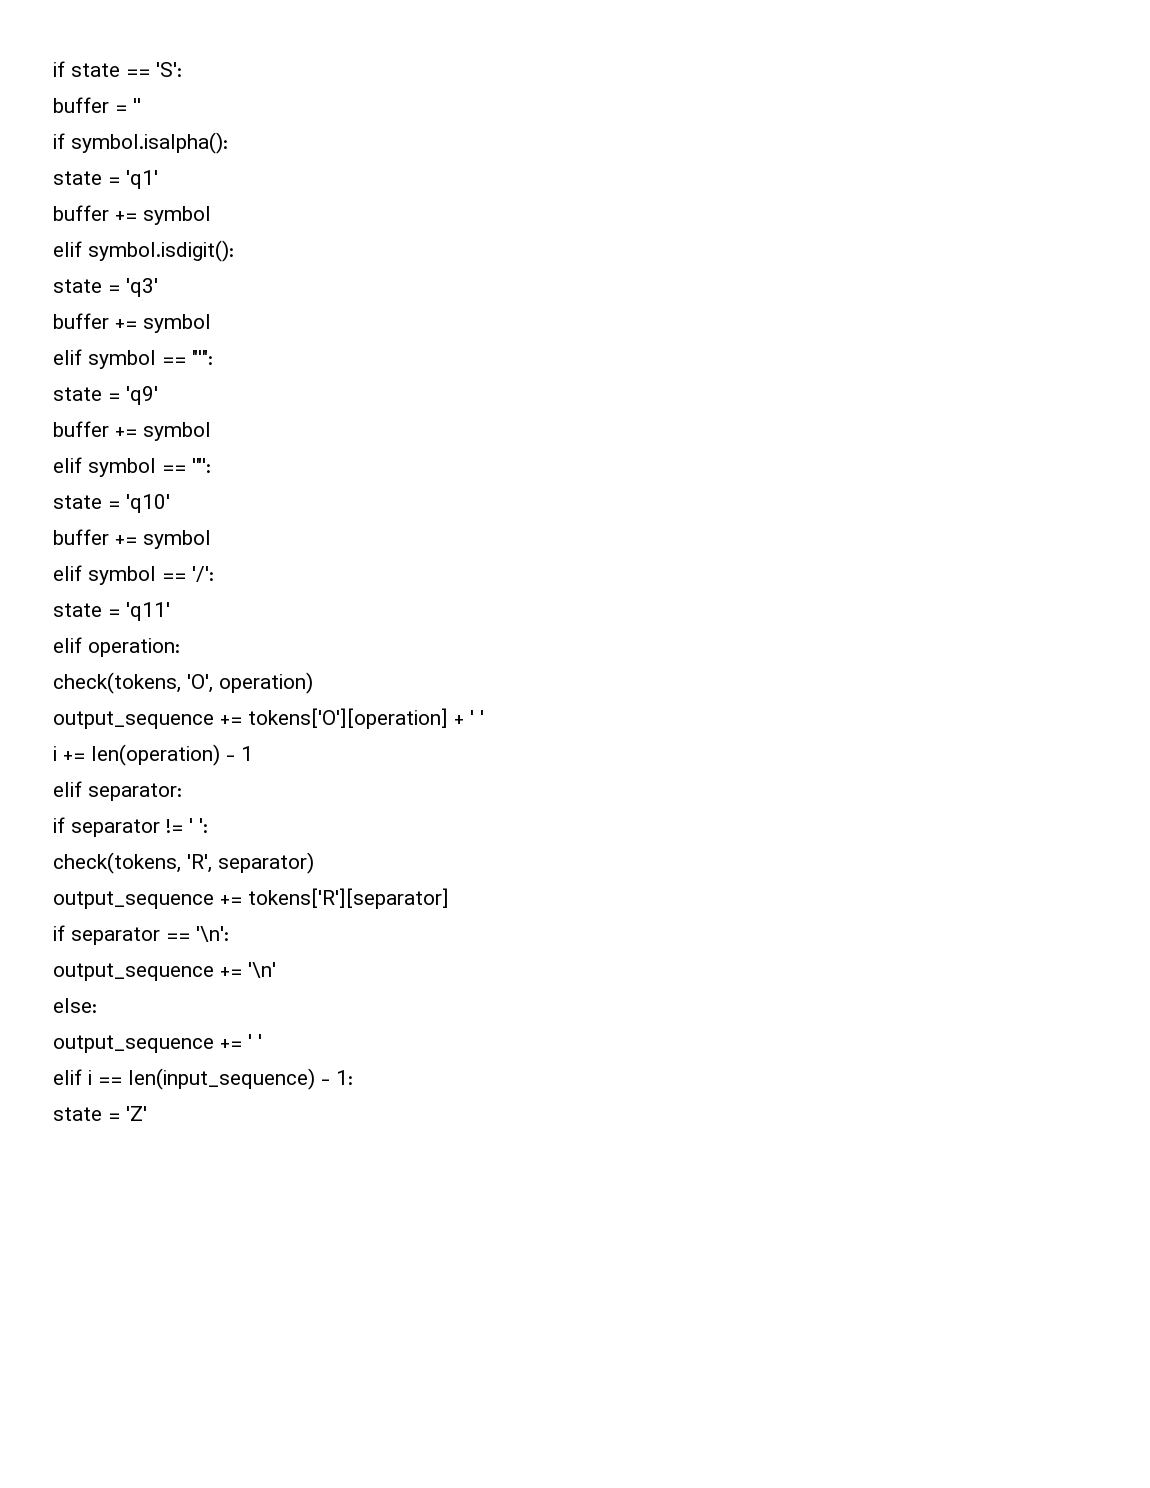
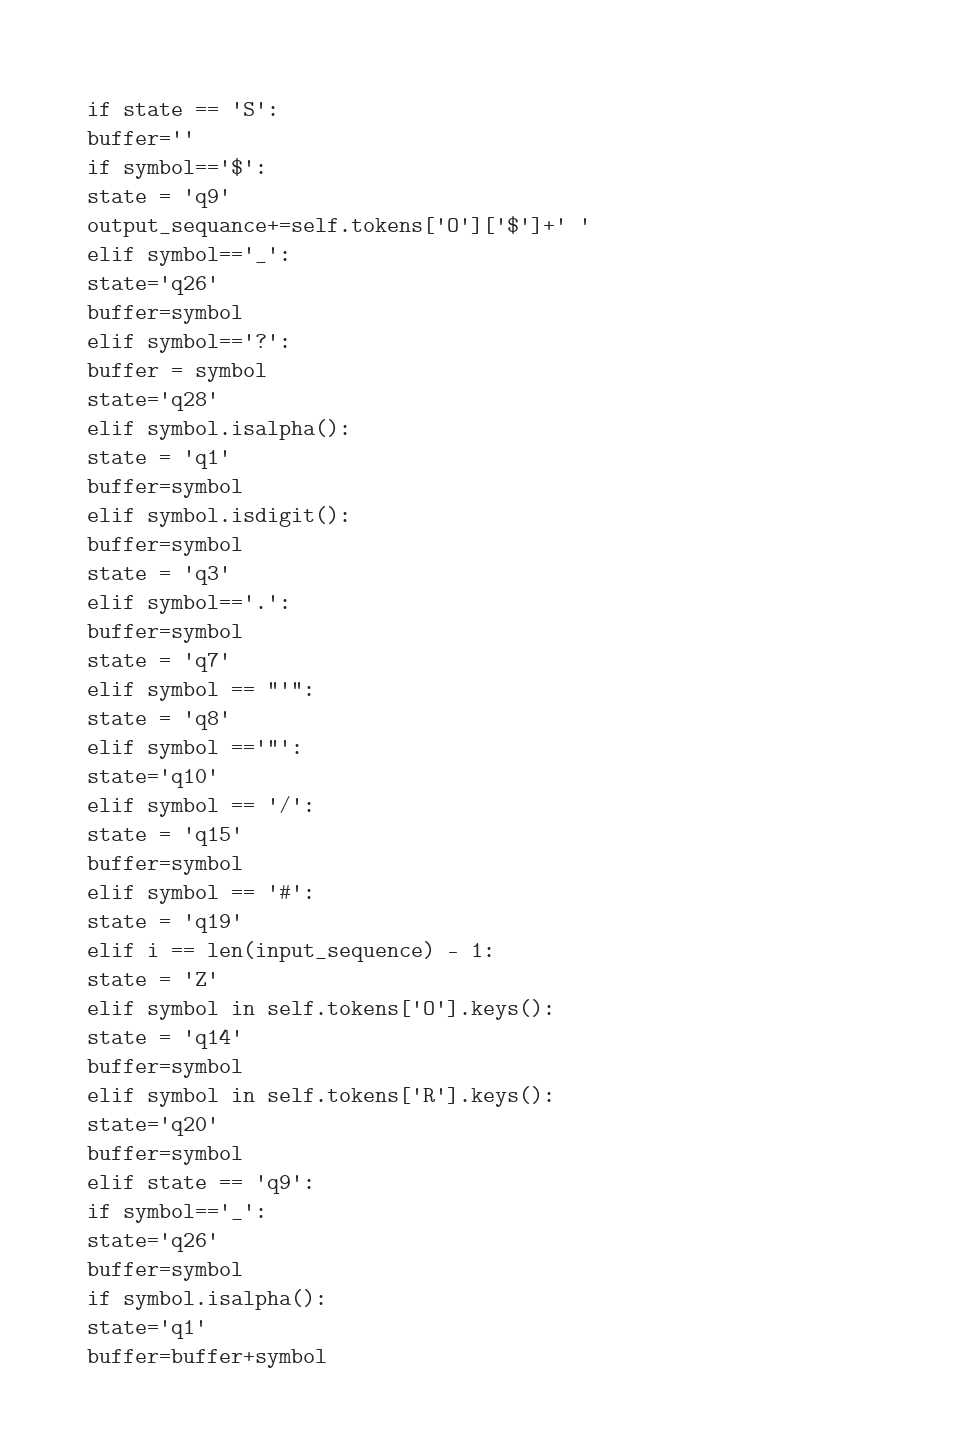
(182, 69) none -> [87,131,195,145] [87,158,267,179] [87,189,231,208] [87,216,591,237] [87,247,291,266] [87,276,219,295] [87,305,243,324] [87,334,291,353] // buffer='' // if symbol=='$': // state = 'q9' // output_sequance+=self.tokens['O']['$']+' ' // elif symbol=='_': // state='q26' // buffer=symbol // elif symbol=='?':
[133,98,141,113] [53,133,65,149] '' // if -> [195,363,267,382] [87,392,219,411] [87,421,135,435] symbol // state='q28' // elif
[53,205,211,225] buffer += symbol -> [87,479,243,498] buffer=symbol
(234, 251) none -> [87,537,243,556] // buffer=symbol
[53,313,211,333] buffer += symbol -> [87,595,291,614] [87,624,243,643] [87,653,231,672] elif symbol=='.': // buffer=symbol // state = 'q7'
[126,386,158,405] [53,421,211,441] [53,457,211,477] [53,494,170,513] [53,529,211,549] 'q9' // buffer += symbol // elif symbol == '"': // state = 'q10' // buffer += symbol -> [183,711,231,730] [87,740,303,759] [87,769,219,788] 'q8' // elif symbol =='"': // state='q10'
[126,602,170,621] [53,637,180,657] [53,672,313,694] [53,708,484,729] [53,744,253,766] [53,781,182,801] [53,817,208,837] [53,852,314,874] [53,888,449,909] [53,925,229,945] [53,962,276,981] [53,998,97,1013] [53,1034,262,1053] 'q11' // elif operation: // check(tokens, 'O', operation) // output_sequence += tokens['O'][operation] + ' ' // i += len(operation) - 1 // elif separator: // if separator != ' ': // check(tokens, 'R', separator) // output_sequence += tokens['R'][separator] // if separator == '\n': // output_sequence += '\n' // else: // output_sequence += ' ' -> [183,827,243,846] [87,856,243,875] [87,885,315,904] [87,914,243,933] 'q15' // buffer=symbol // elif symbol == '#': // state = 'q19'
(147, 1113) none -> [87,999,555,1020] [87,1028,243,1049] [87,1059,243,1078] [87,1086,555,1107] [87,1117,219,1136] [87,1146,243,1165] [87,1175,315,1194] [87,1204,267,1223] [87,1233,219,1252] [87,1262,243,1281] [87,1289,327,1310] [87,1320,207,1339] [87,1349,327,1368] // elif symbol in self.tokens['O'].keys(): // state = 'q14' // buffer=symbol // elif symbol in self.tokens['R'].keys(): // state='q20' // buffer=symbol // elif state == 'q9': // if symbol=='_': // state='q26' // buffer=symbol // if symbol.isalpha(): // state='q1' // buffer=buffer+symbol

